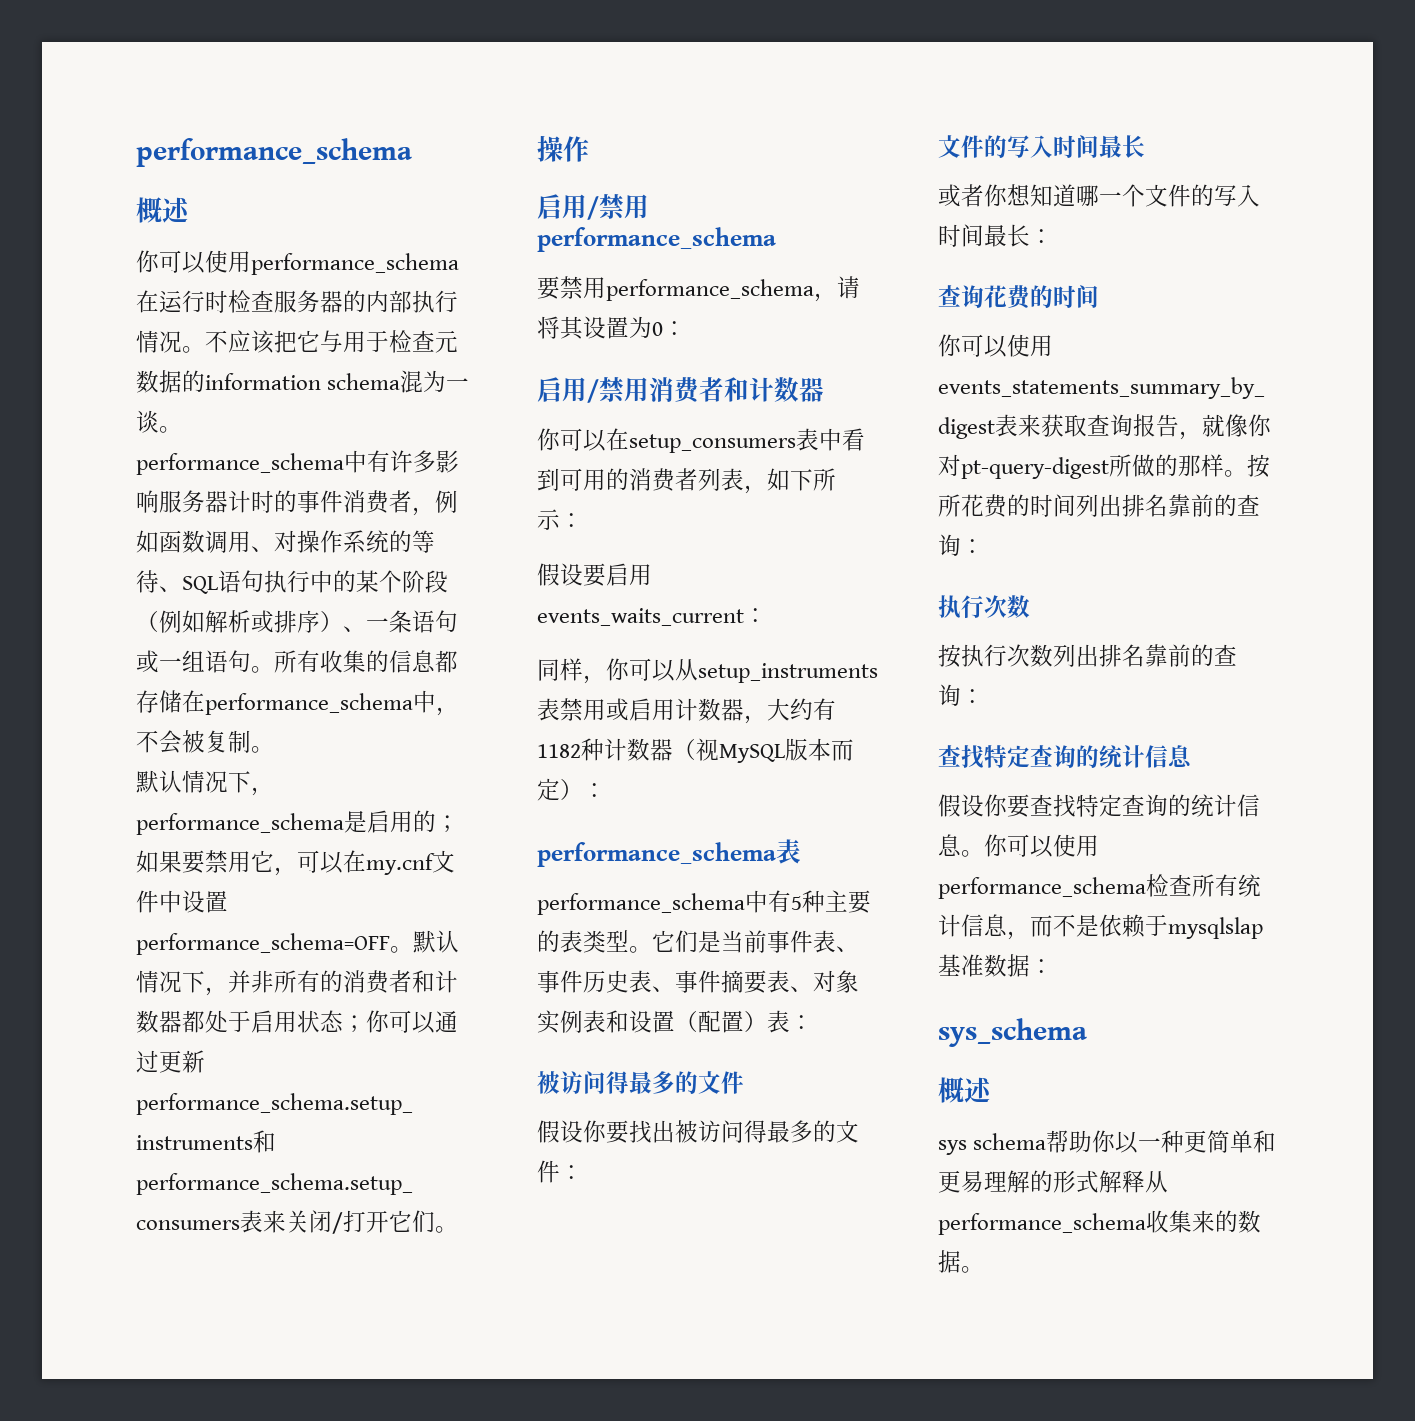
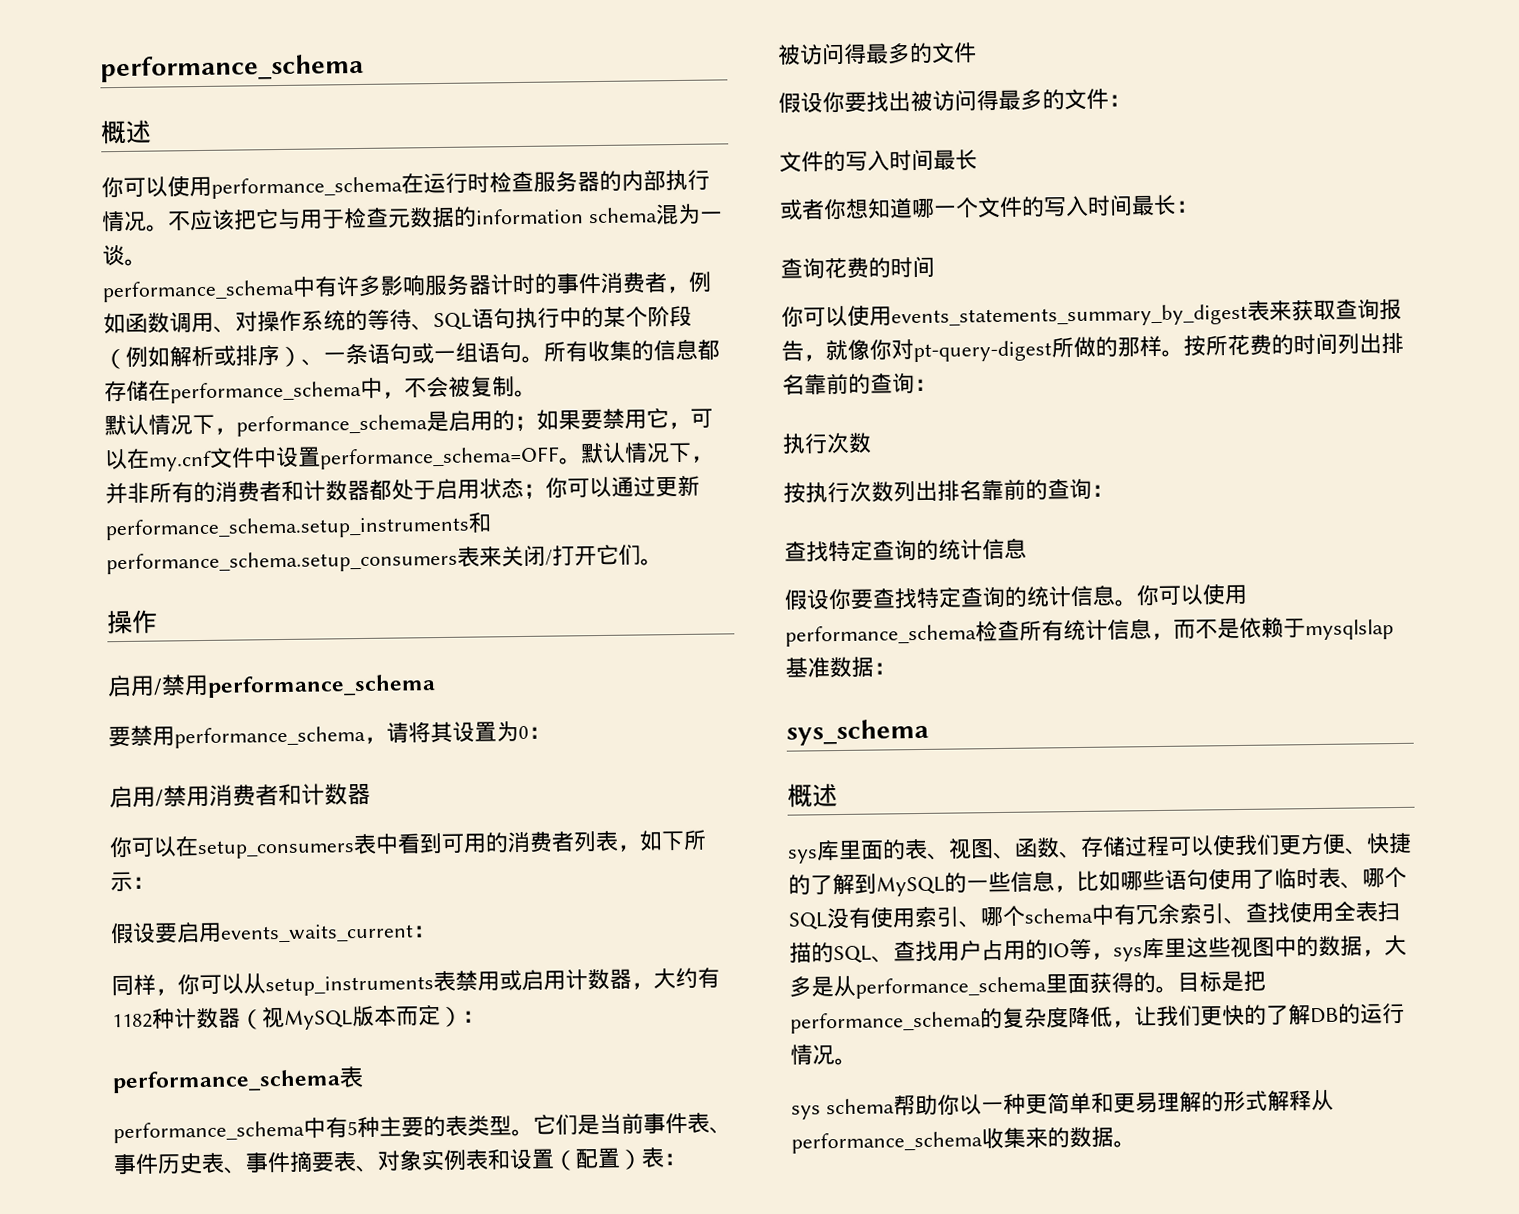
(992, 1090) none -> [788,832,1412,864] [788,866,1407,897] [788,900,1400,930] [789,934,1407,964] [789,970,1266,999] [790,1002,1405,1034] [790,1044,857,1066] // sys库里面的表、视图、函数、存储过程可以使我们更方便、快捷的了解到MySQL的一些信息，比如哪些语句使用了临时表、哪个SQL没有使用索引、哪个schema中有冗余索引、查找使用全表扫描的SQL、查找用户占用的IO等，sys库里这些视图中的数据，大多是从performance_schema里面获得的。目标是把performance_schema的复杂度降低，让我们更快的了解DB的运行情况。

